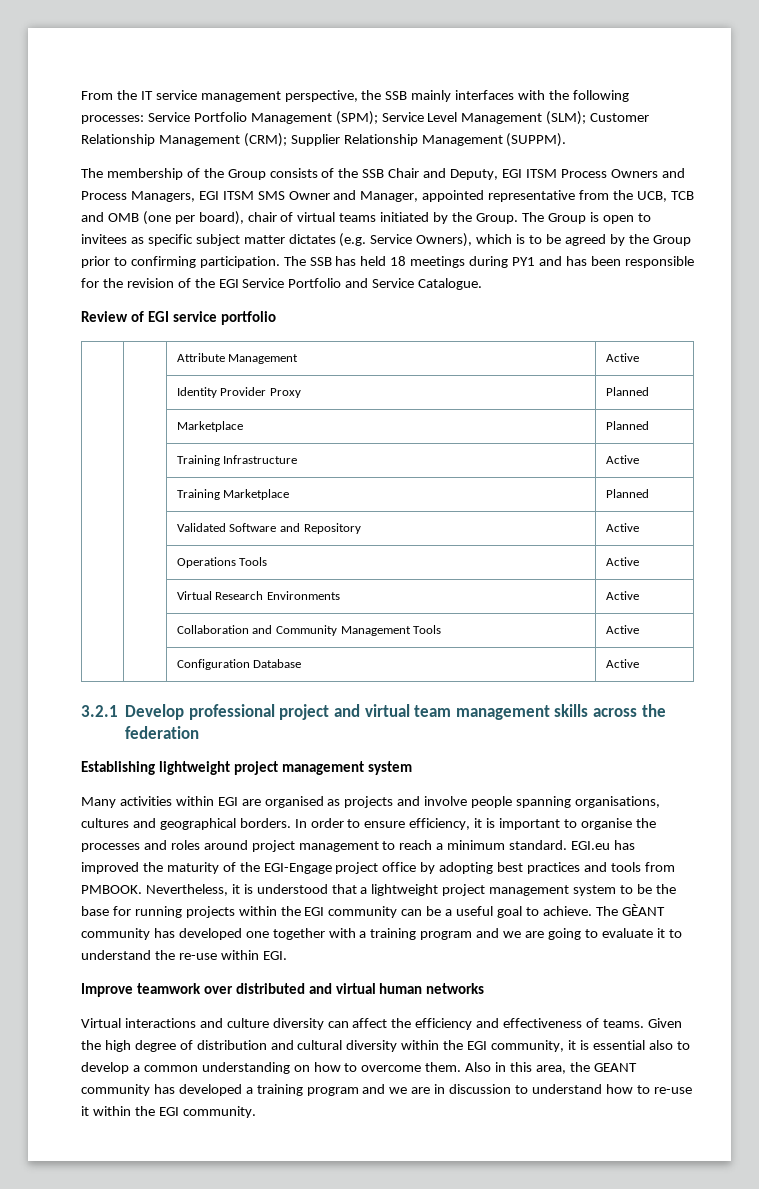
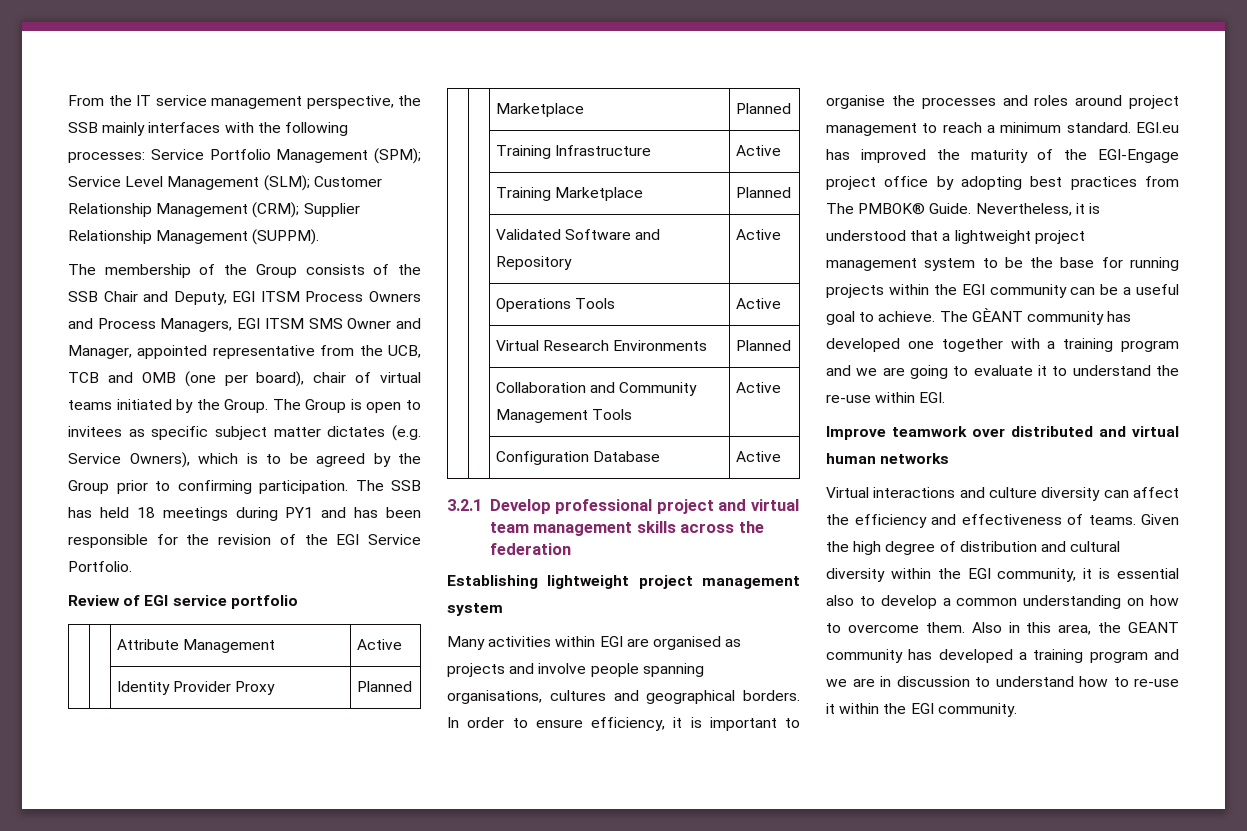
[288,278,483,290] Portfolio and Service Catalogue. -> [68,561,132,572] Portfolio.
[605,591,639,600] Active -> [735,340,791,351] Planned
[583,862,675,872] [81,885,142,894] and tools from PMBOOK. -> [1145,176,1179,187] [826,203,972,215] from The PMBOK® Guide.

